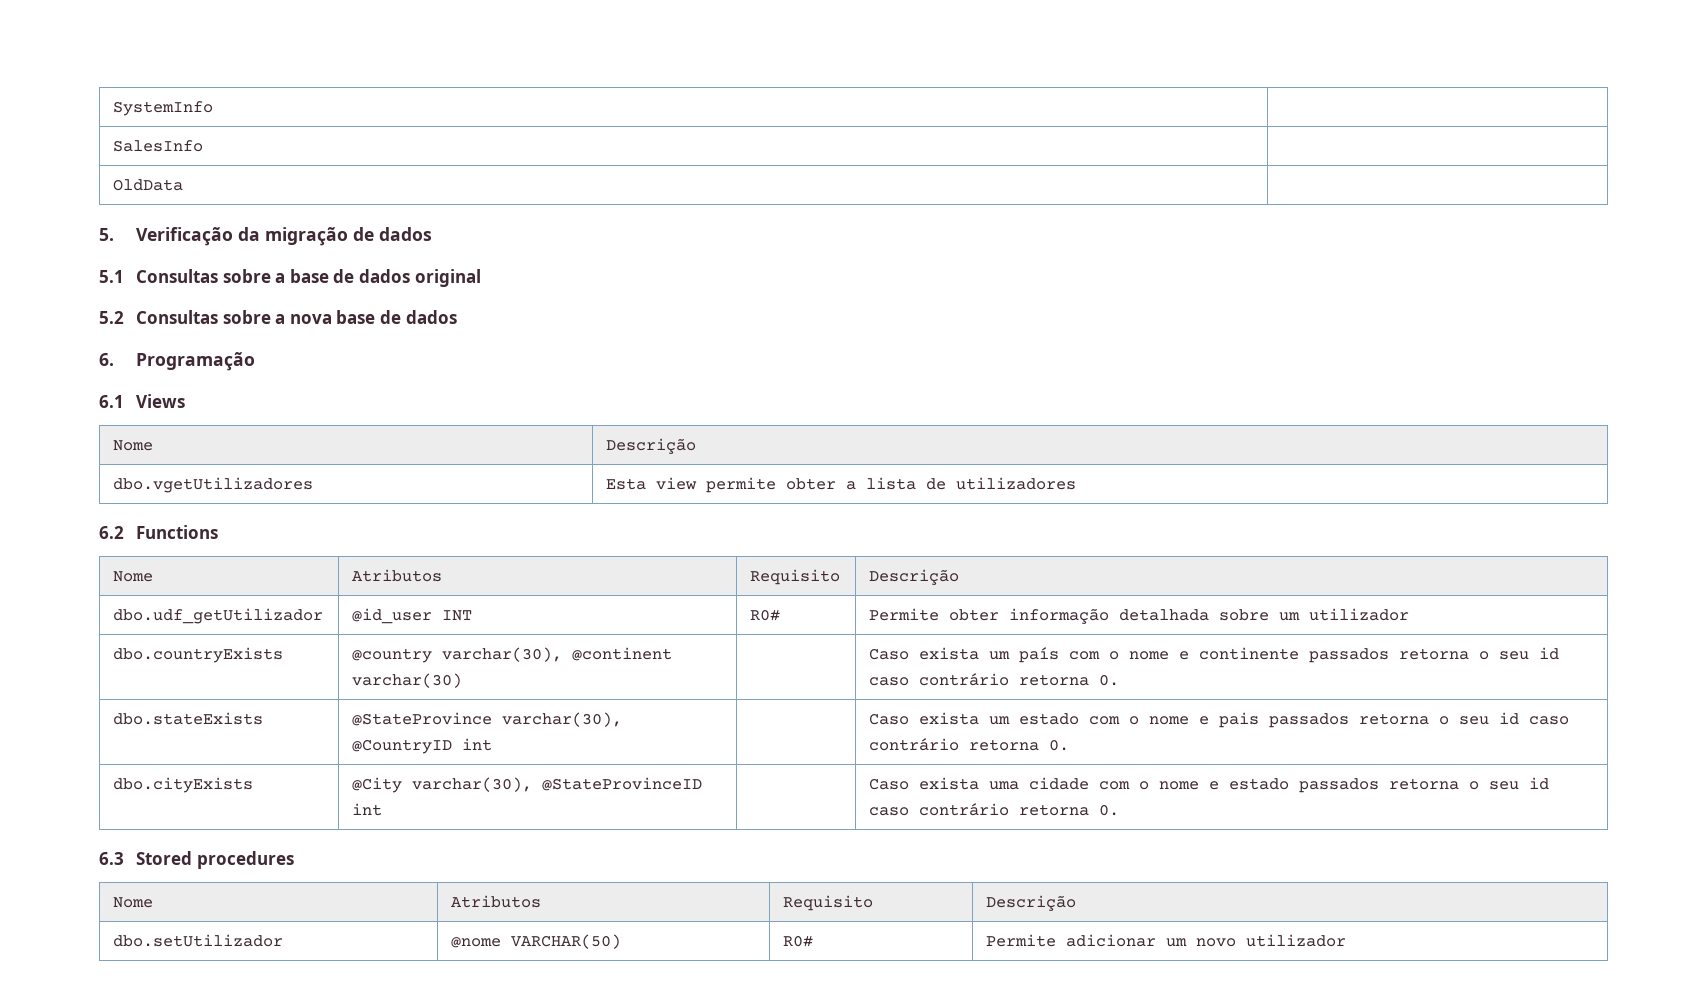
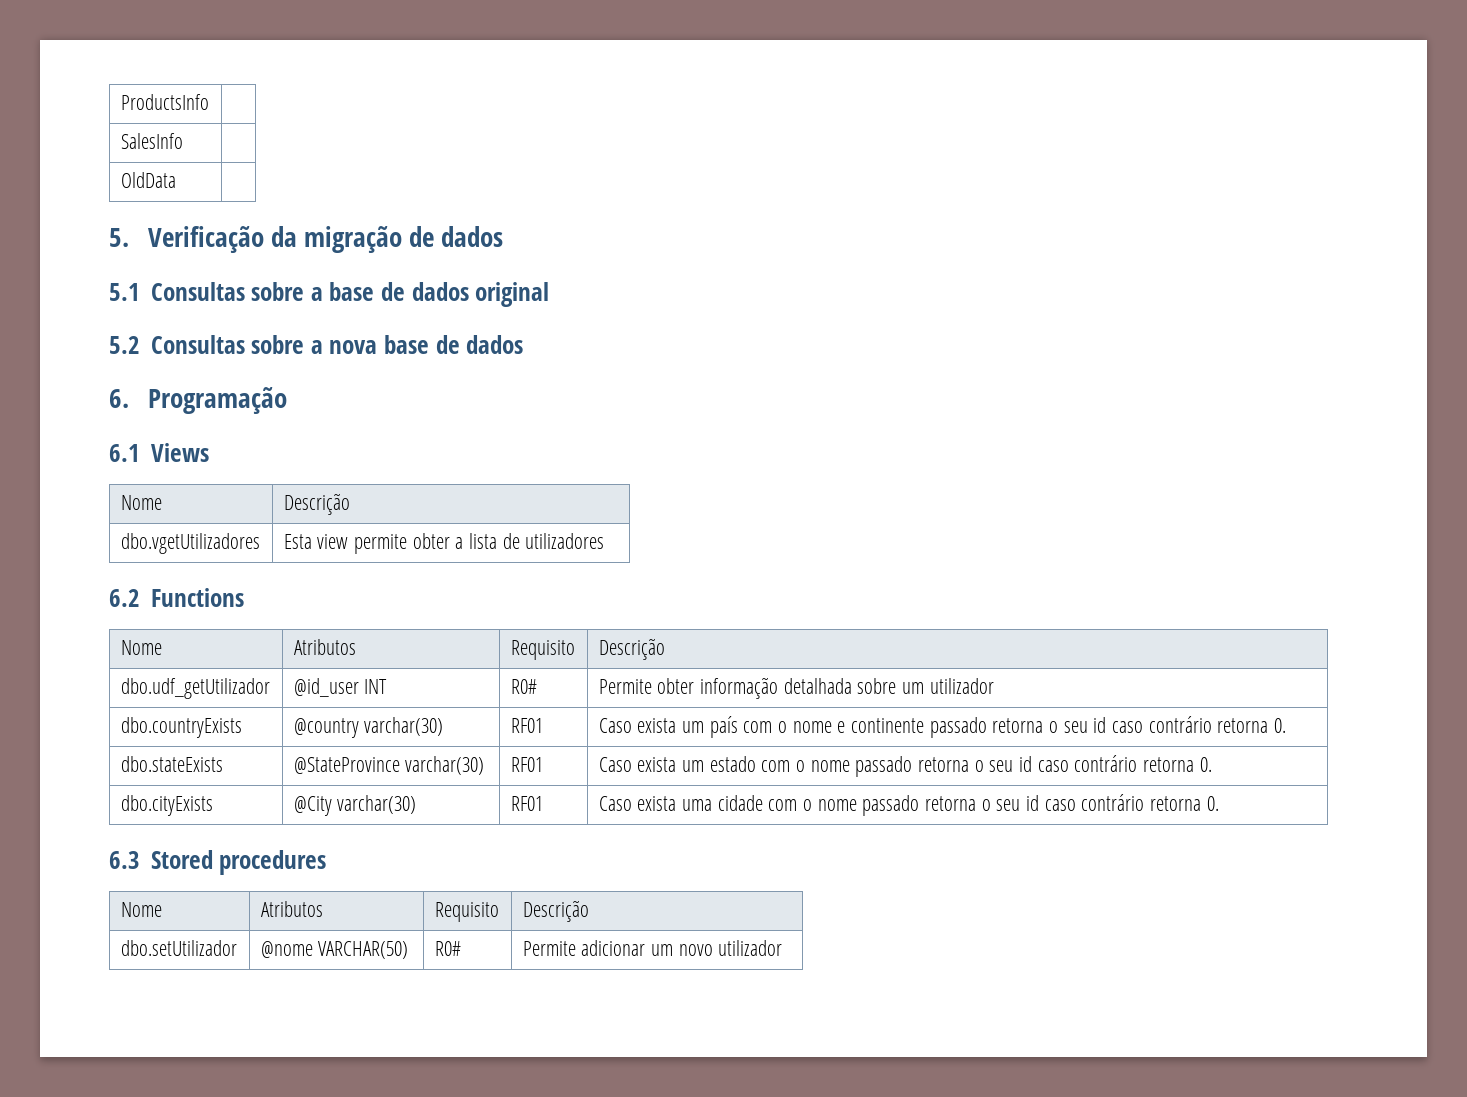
[113,101,214,116] SystemInfo -> [120,94,209,110] ProductsInfo
[442,647,673,662] [352,673,463,688] varchar(30), @continent varchar(30) | -> [364,717,444,736] [510,718,543,733] varchar(30) | RF01
[1309,648,1390,663] passados -> [929,717,987,738] passado
[502,712,623,727] [352,738,493,754] varchar(30), @CountryID int | -> [405,756,485,775] [510,757,543,772] varchar(30) | RF01
[1199,712,1350,728] e pais passados -> [855,756,913,777] passado
[412,777,703,792] [352,803,383,816] varchar(30), @StateProvinceID int | -> [337,795,417,814] [510,796,543,811] varchar(30) | RF01
[1209,778,1380,793] e estado passados -> [862,795,920,816] passado

